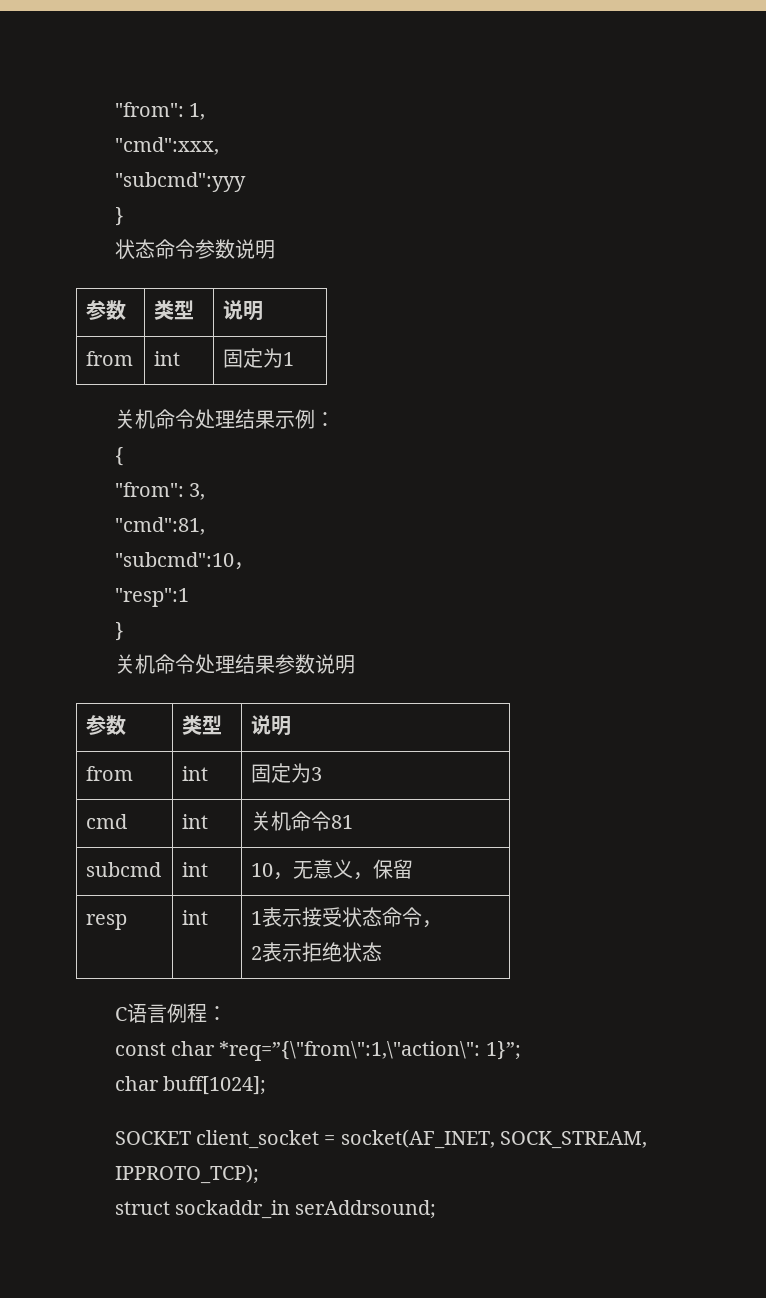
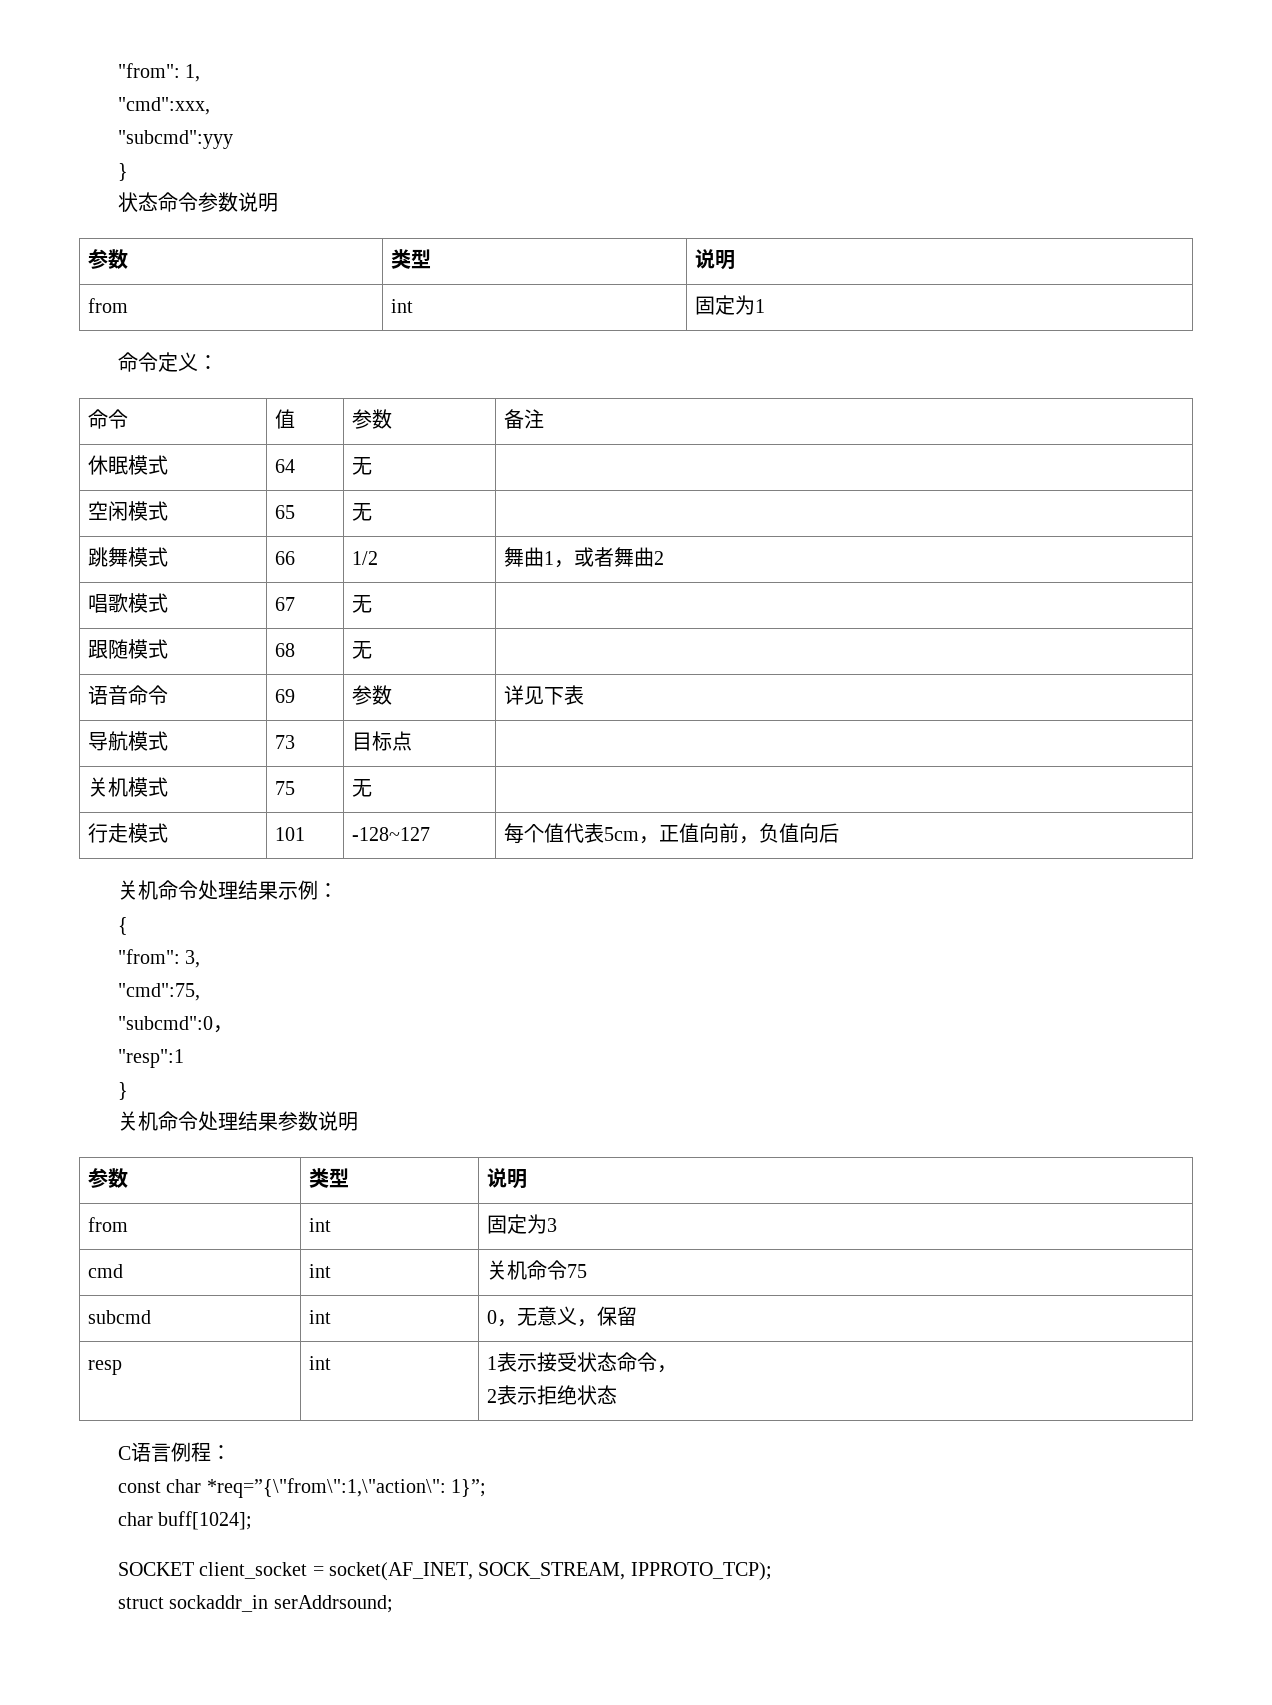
(295, 359) none -> [117,352,218,372] [88,409,129,429] [275,409,296,429] [352,409,393,429] [504,409,545,429] [88,455,169,475] [275,459,296,473] [352,457,373,475] [88,501,169,521] [275,505,296,519] [352,503,373,521] [88,547,169,567] [275,551,296,565] [352,551,379,565] [504,547,665,568] [88,593,169,613] [275,597,296,611] [352,595,373,613] [88,639,169,659] [275,643,296,657] [352,641,373,659] [88,685,169,705] [275,689,296,703] [352,685,393,705] [504,685,585,705] [88,731,169,751] [275,735,296,749] [352,731,413,751] [88,777,169,797] [275,781,296,795] [352,779,373,797] [88,823,169,843] [275,827,306,841] [352,827,431,841] [504,823,840,844] // 命令定义： // 命令 | 值 | 参数 | 备注 // 休眠模式 | 64 | 无 | // 空闲模式 | 65 | 无 | // 跳舞模式 | 66 | 1/2 | 舞曲1，或者舞曲2 // 唱歌模式 | 67 | 无 | // 跟随模式 | 68 | 无 | // 语音命令 | 69 | 参数 | 详见下表 // 导航模式 | 73 | 目标点 | // 关机模式 | 75 | 无 | // 行走模式 | 101 | -128~127 | 每个值代表5cm，正值向前，负值向后
[114,517,205,535] [114,552,234,567] "cmd":81, // "subcmd":10 -> [117,983,200,1001] [117,1016,213,1030] "cmd":75, // "subcmd":0
[331,815,354,829] 81 -> [567,1264,588,1278] 75
[251,863,274,877] 10 -> [487,1310,498,1324] 0

